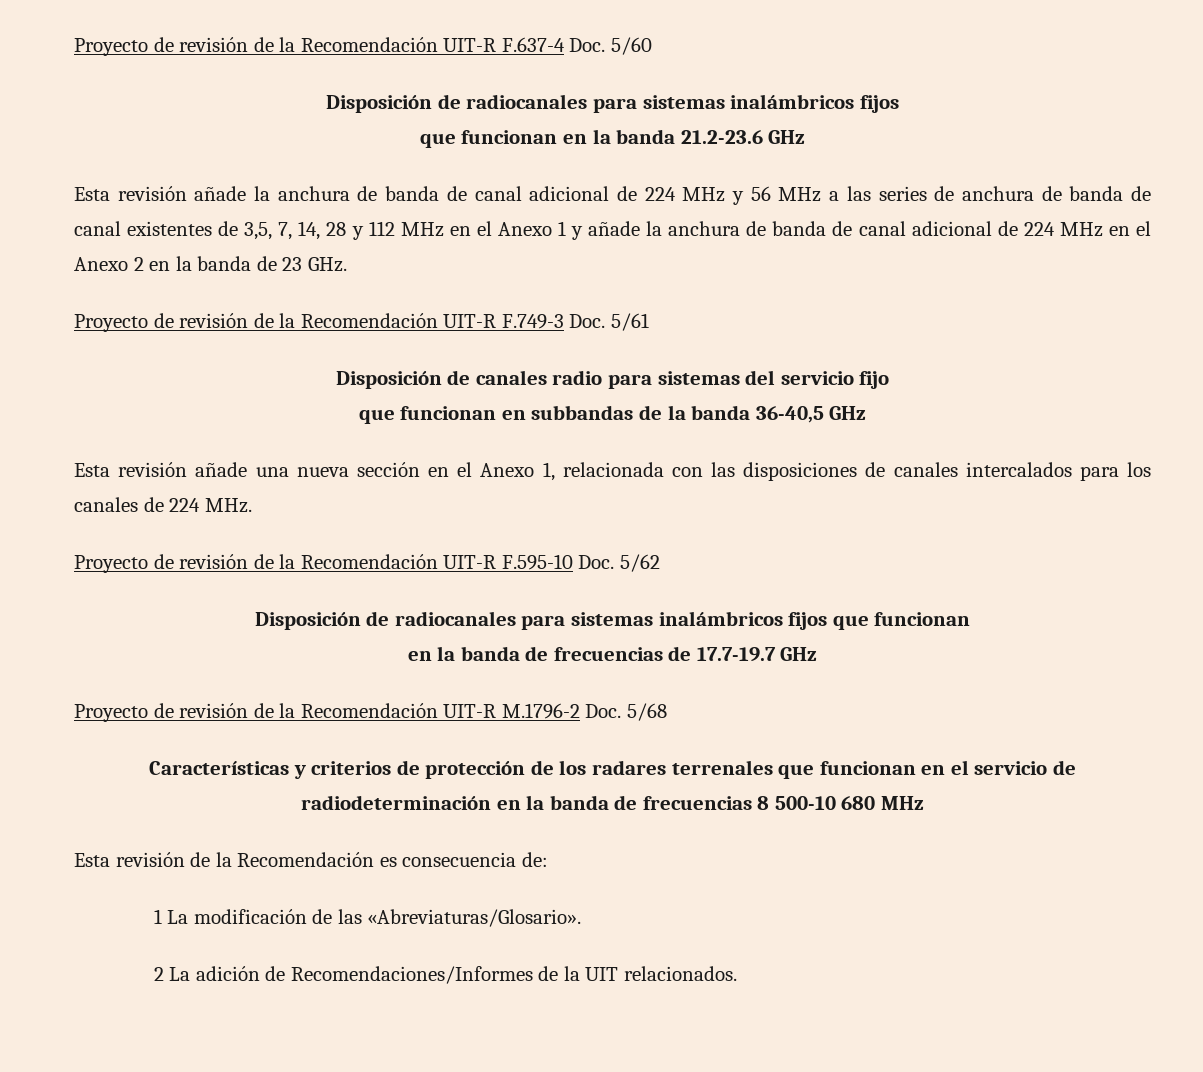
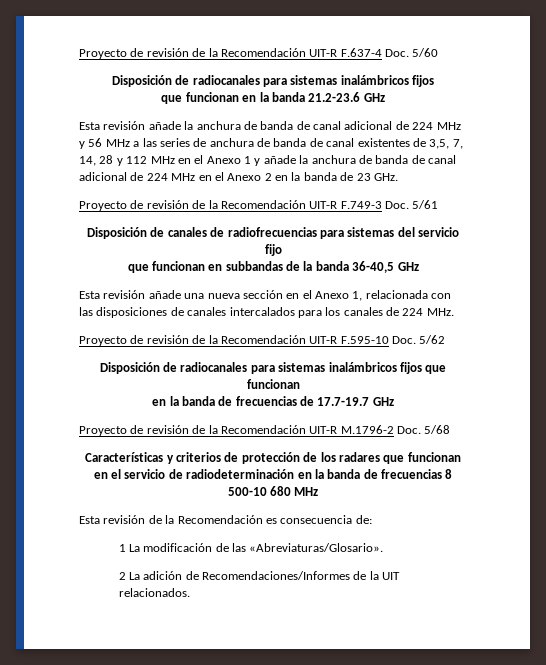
[552,370,603,385] radio -> [210,227,317,237] de radiofrecuencias
[671,760,773,775] terrenales -> (380, 457) none

